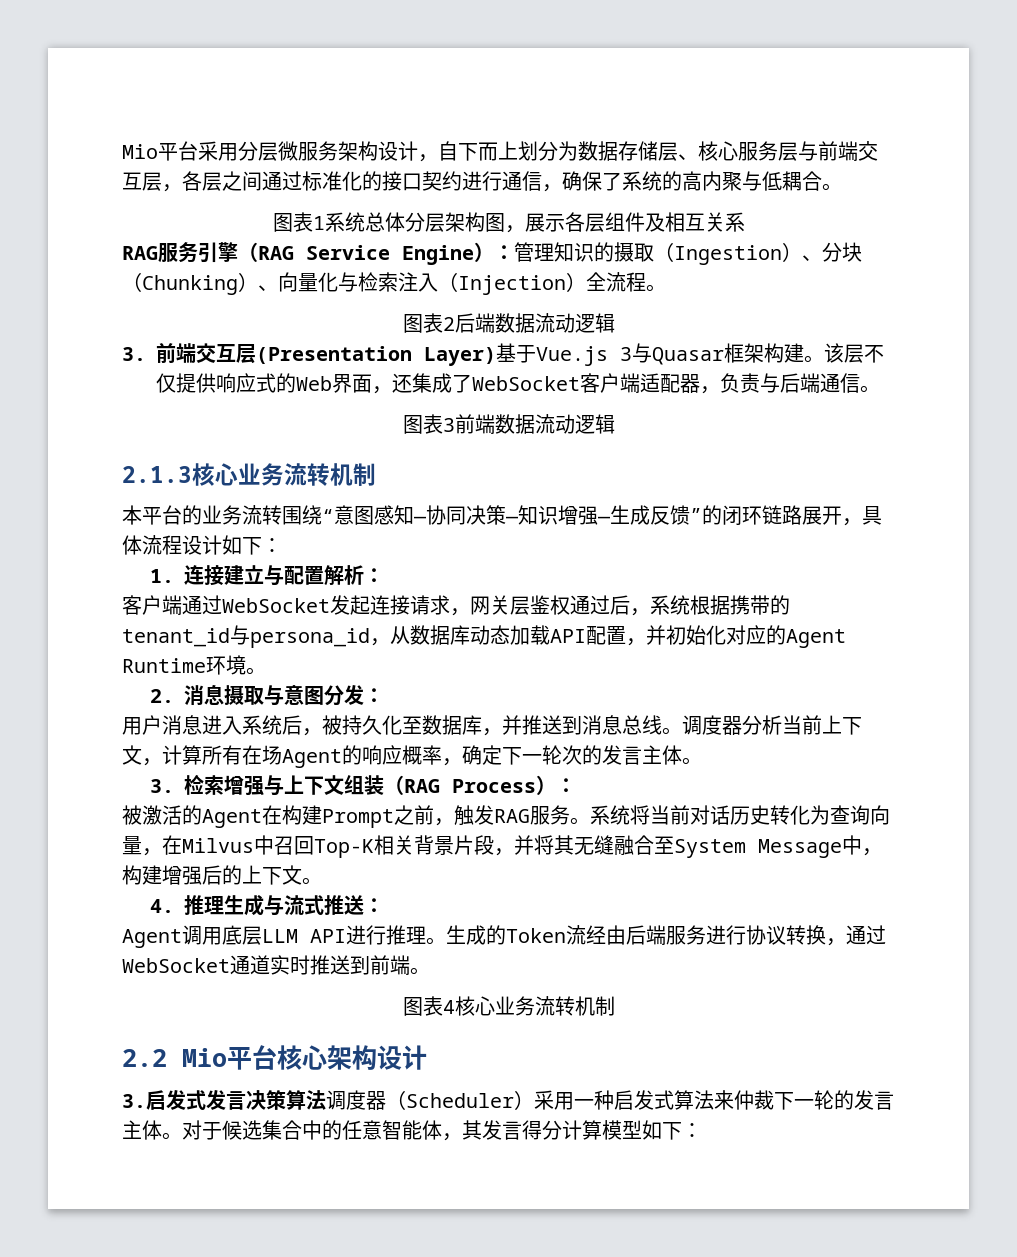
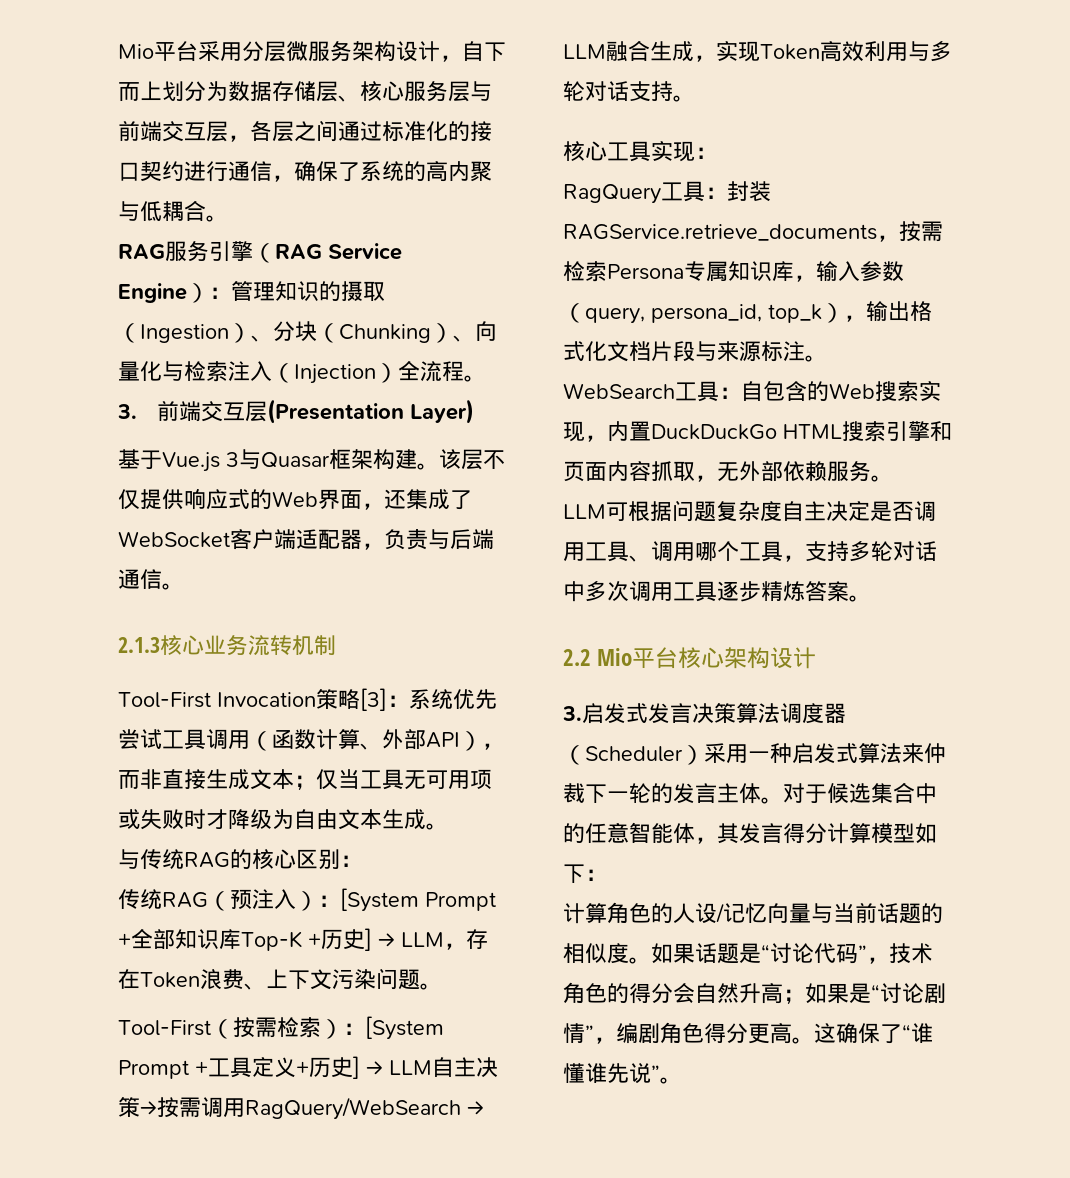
[272,212,745,233] // 图表1系统总体分层架构图，展示各层组件及相互关系 -> (228, 218) none
[402,313,615,333] // 图表2后端数据流动逻辑 -> (486, 378) none
(496, 356) none -> (475, 411) //
[402,414,615,434] // 图表3前端数据流动逻辑 -> (184, 586) none
[122,505,882,526] [122,535,282,555] [149,565,384,586] [122,595,790,616] [122,625,846,648] [122,655,266,675] [149,684,384,706] [122,715,862,736] [122,745,702,768] [149,774,576,796] [122,805,890,828] [122,835,882,858] [122,865,322,885] [149,894,384,916] [122,925,886,948] [122,955,430,975] [402,996,615,1016] 本平台的业务流转围绕“意图感知—协同决策—知识增强—生成反馈”的闭环链路展开，具体流程设计如下： // 1.连接建立与配置解析： // 客户端通过WebSocket发起连接请求，网关层鉴权通过后，系统根据携带的tenant_id与persona_id，从数据库动态加载API配置，并初始化对应的Agent Runtime环境。 // 2.消息摄取与意图分发： // 用户消息进入系统后，被持久化至数据库，并推送到消息总线。调度器分析当前上下文，计算所有在场Agent的响应概率，确定下一轮次的发言主体。 // 3.检索增强与上下文组装（RAG Process）： // 被激活的Agent在构建Prompt之前，触发RAG服务。系统将当前对话历史转化为查询向量，在Milvus中召回Top-K相关背景片段，并将其无缝融合至System Message中，构建增强后的上下文。 // 4.推理生成与流式推送： // Agent调用底层LLM API进行推理。生成的Token流经由后端服务进行协议转换，通过WebSocket通道实时推送到前端。 // 图表4核心业务流转机制 -> [118,688,497,711] [118,729,504,751] [118,769,492,790] [118,809,448,830] [118,849,362,870] [118,888,496,912] [118,928,488,951] [118,968,442,990] [118,1016,444,1040] [118,1056,498,1079] [118,1097,484,1120] [563,40,952,62] [563,81,695,102] [563,141,717,162] [563,181,771,204] [563,221,943,242] [563,261,904,282] [563,301,932,324] [563,341,827,362] [563,381,941,402] [563,421,952,442] [563,461,893,482] [563,500,936,522] [563,541,937,562] [563,581,871,602] Tool-First Invocation策略[3]：系统优先尝试工具调用（函数计算、外部API），而非直接生成文本；仅当工具无可用项或失败时才降级为自由文本生成。 // 与传统RAG的核心区别： // 传统RAG（预注入）：[System Prompt +全部知识库Top-K +历史] → LLM，存在Token浪费、上下文污染问题。 // Tool-First（按需检索）：[System Prompt +工具定义+历史] → LLM自主决策→按需调用RagQuery/WebSearch → LLM融合生成，实现Token高效利用与多轮对话支持。 // 核心工具实现： // RagQuery工具：封装RAGService.retrieve_documents，按需检索Persona专属知识库，输入参数（query, persona_id, top_k），输出格式化文档片段与来源标注。 // WebSearch工具：自包含的Web搜索实现，内置DuckDuckGo HTML搜索引擎和页面内容抓取，无外部依赖服务。 // LLM可根据问题复杂度自主决定是否调用工具、调用哪个工具，支持多轮对话中多次调用工具逐步精炼答案。
(702, 1130) none -> [563,902,943,924] [563,943,933,964] [563,982,946,1004] [563,1022,933,1044] [563,1063,682,1084] // 计算角色的人设/记忆向量与当前话题的相似度。如果话题是“讨论代码”，技术角色的得分会自然升高；如果是“讨论剧情”，编剧角色得分更高。这确保了“谁懂谁先说”。

